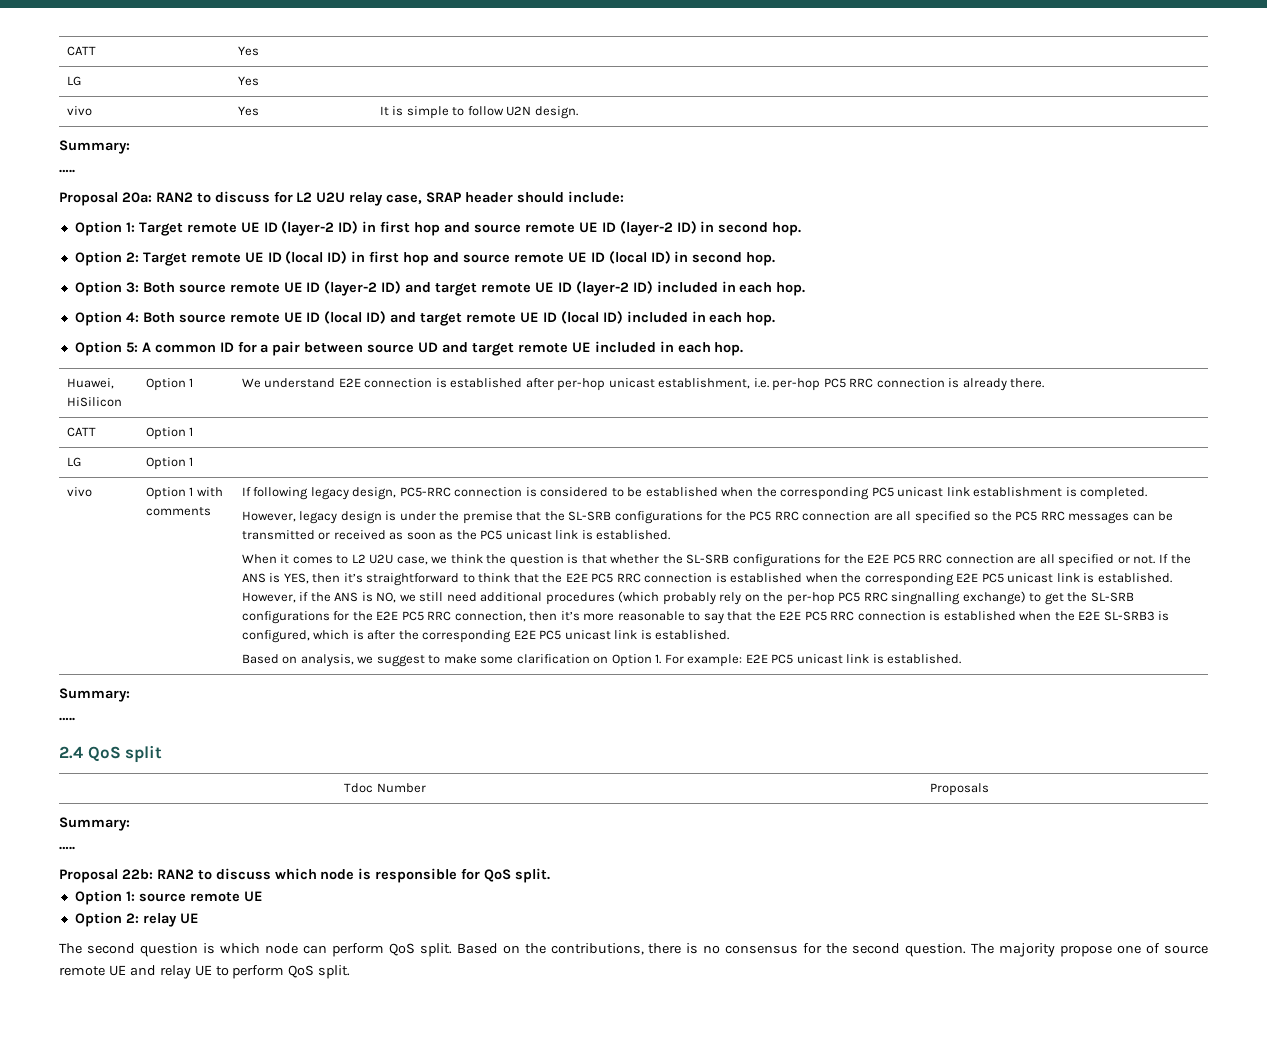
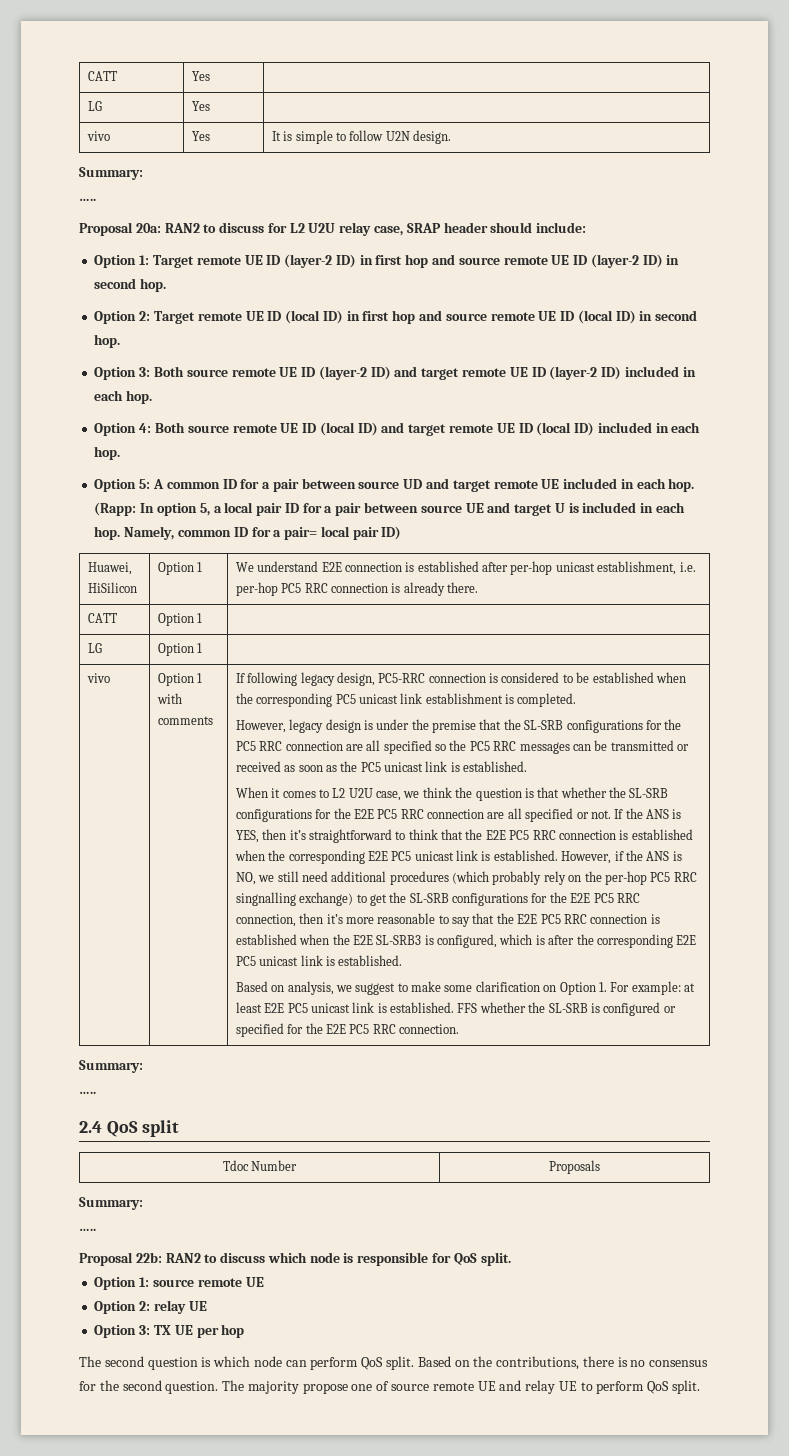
(744, 349) none -> [94,502,685,516] [94,526,402,540] (Rapp: In option 5, a local pair ID for a pair between source UE and target U is included in each hop. Namely, common ID for a pair= local pair ID)
[745,654,962,664] E2E PC5 unicast link is established. -> [684,983,696,992] [235,1002,676,1016] [235,1023,460,1037] at least E2E PC5 unicast link is established. FFS whether the SL-SRB is configured or specified for the E2E PC5 RRC connection.
(199, 918) none -> [94,1324,245,1338] // Option 3: TX UE per hop

